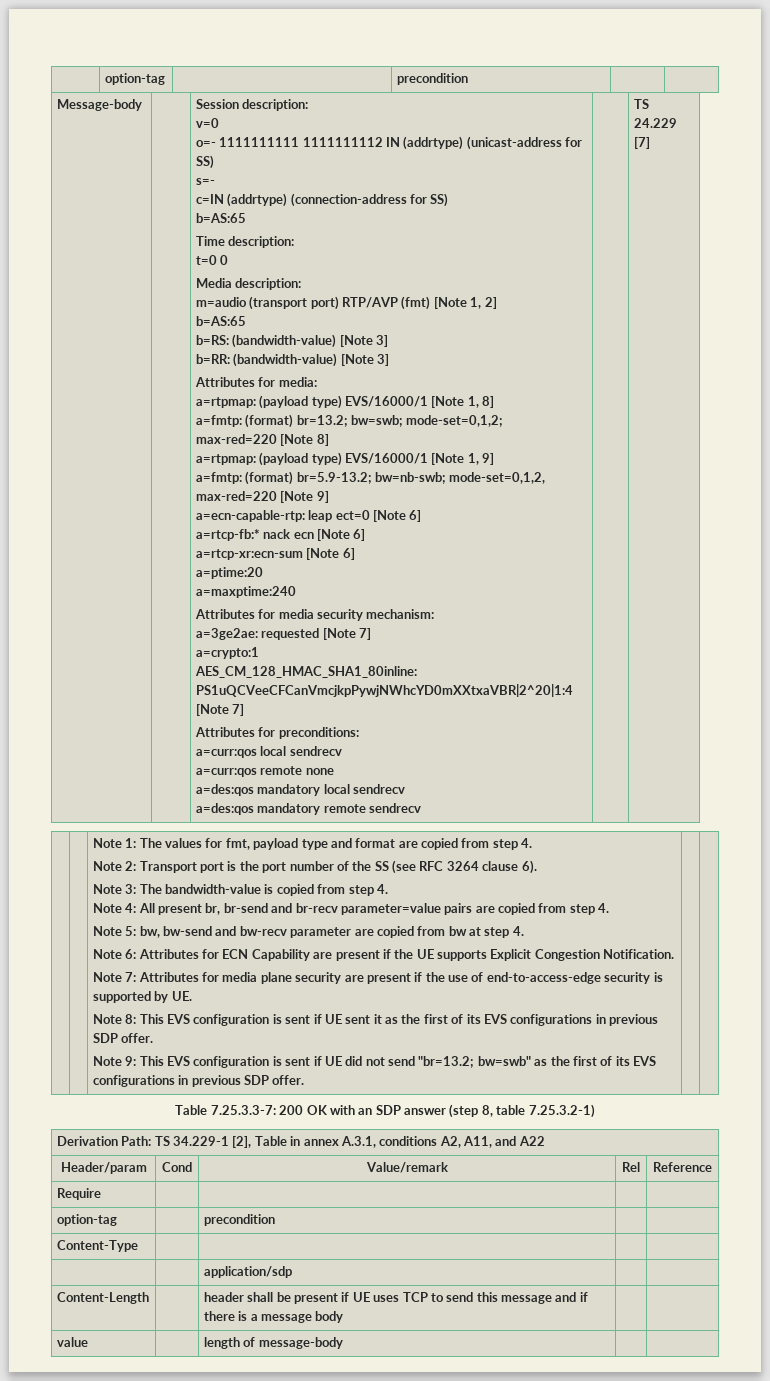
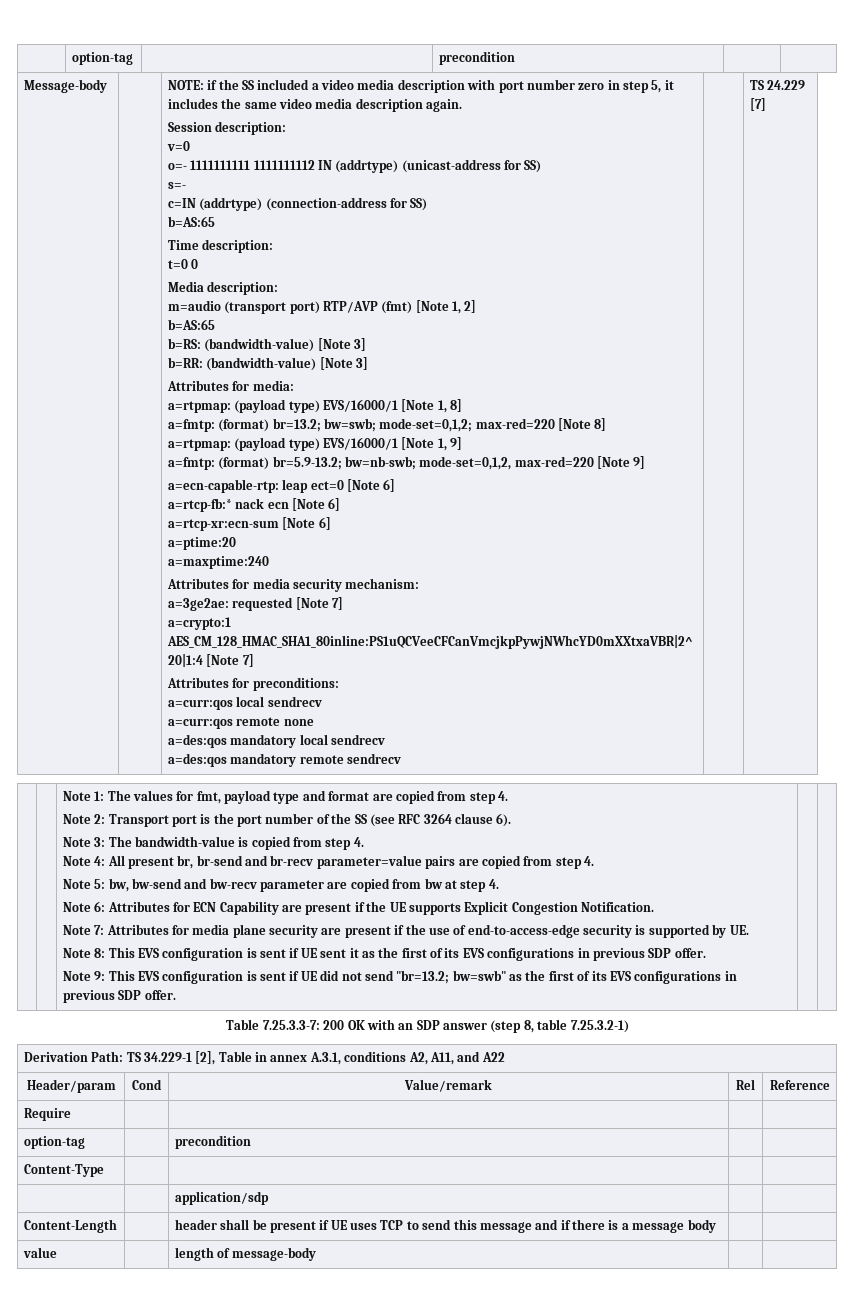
(142, 105) none -> [167,79,674,93] [167,98,463,112] NOTE: if the SS included a video media description with port number zero in step 5, it includes the same video media description again. //

